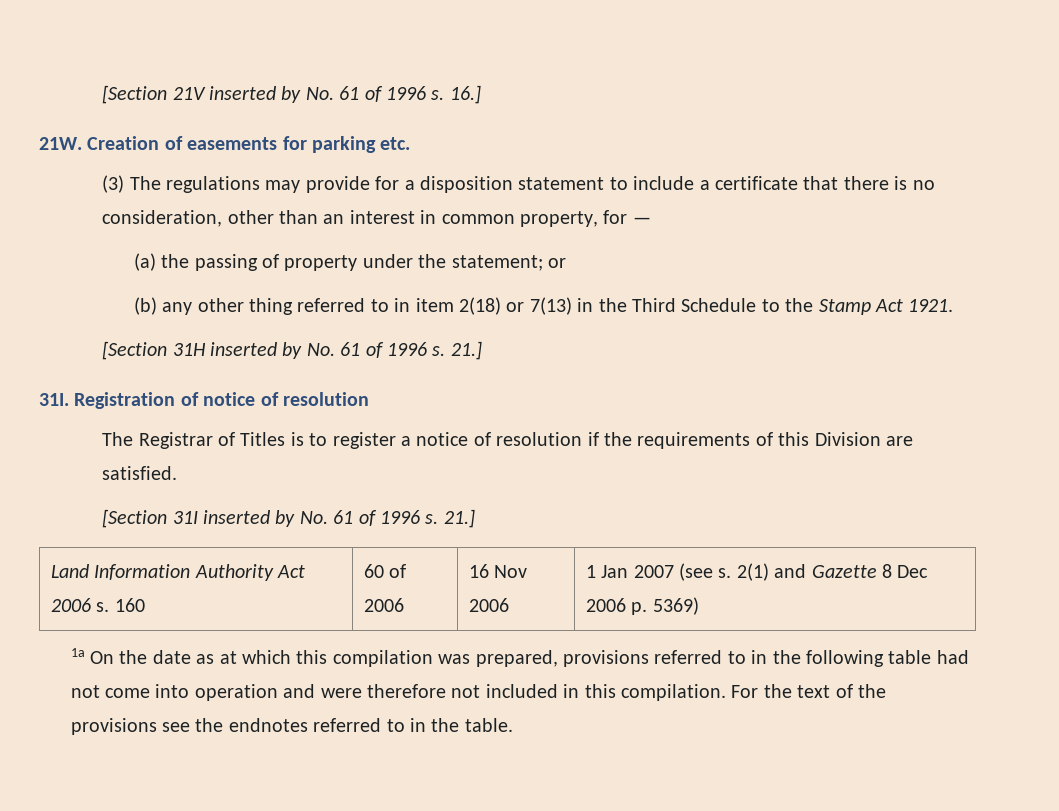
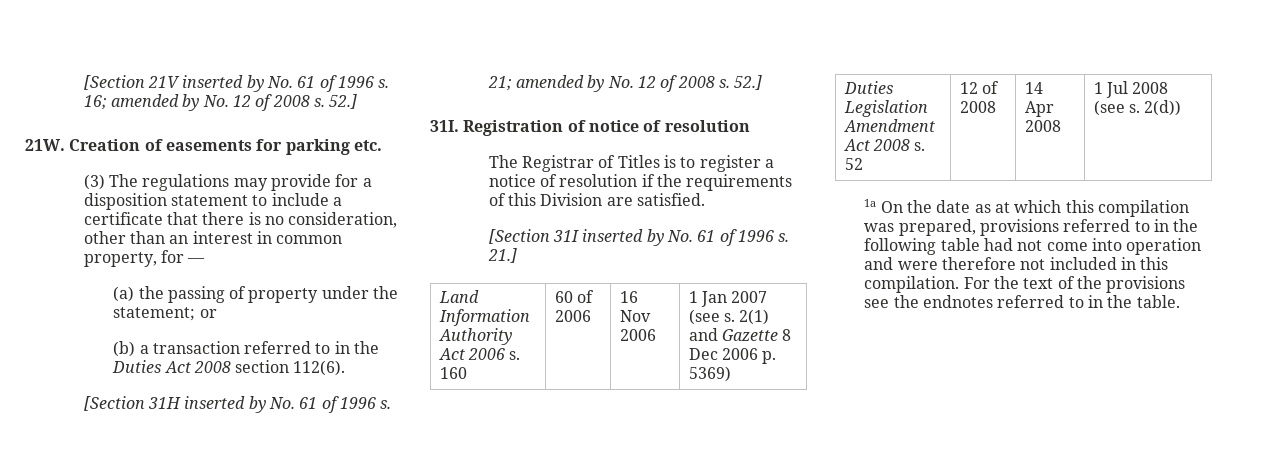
[449,85,481,104] 16.] -> [83,94,358,111] 16; amended by No. 12 of 2008 s. 52.]
[162,297,954,315] any other thing referred to in item 2(18) or 7(13) in the Third Schedule to the Stamp Act 1921. -> [139,341,380,354] [112,360,346,376] a transaction referred to in the Duties Act 2008 section 112(6).
[450,341,482,360] 21.] -> [487,75,763,92] 21; amended by No. 12 of 2008 s. 52.]
(699, 606) none -> [843,81,893,94] [843,100,928,117] [843,119,935,132] [843,139,926,151] [844,158,863,170] [959,81,999,94] [959,101,996,113] [1024,82,1043,94] [1024,101,1054,117] [1024,120,1061,132] [1093,81,1169,98] [1093,100,1182,116] // Duties Legislation Amendment Act 2008 s. 52 | 12 of 2008 | 14 Apr 2008 | 1 Jul 2008 (see s. 2(d))

